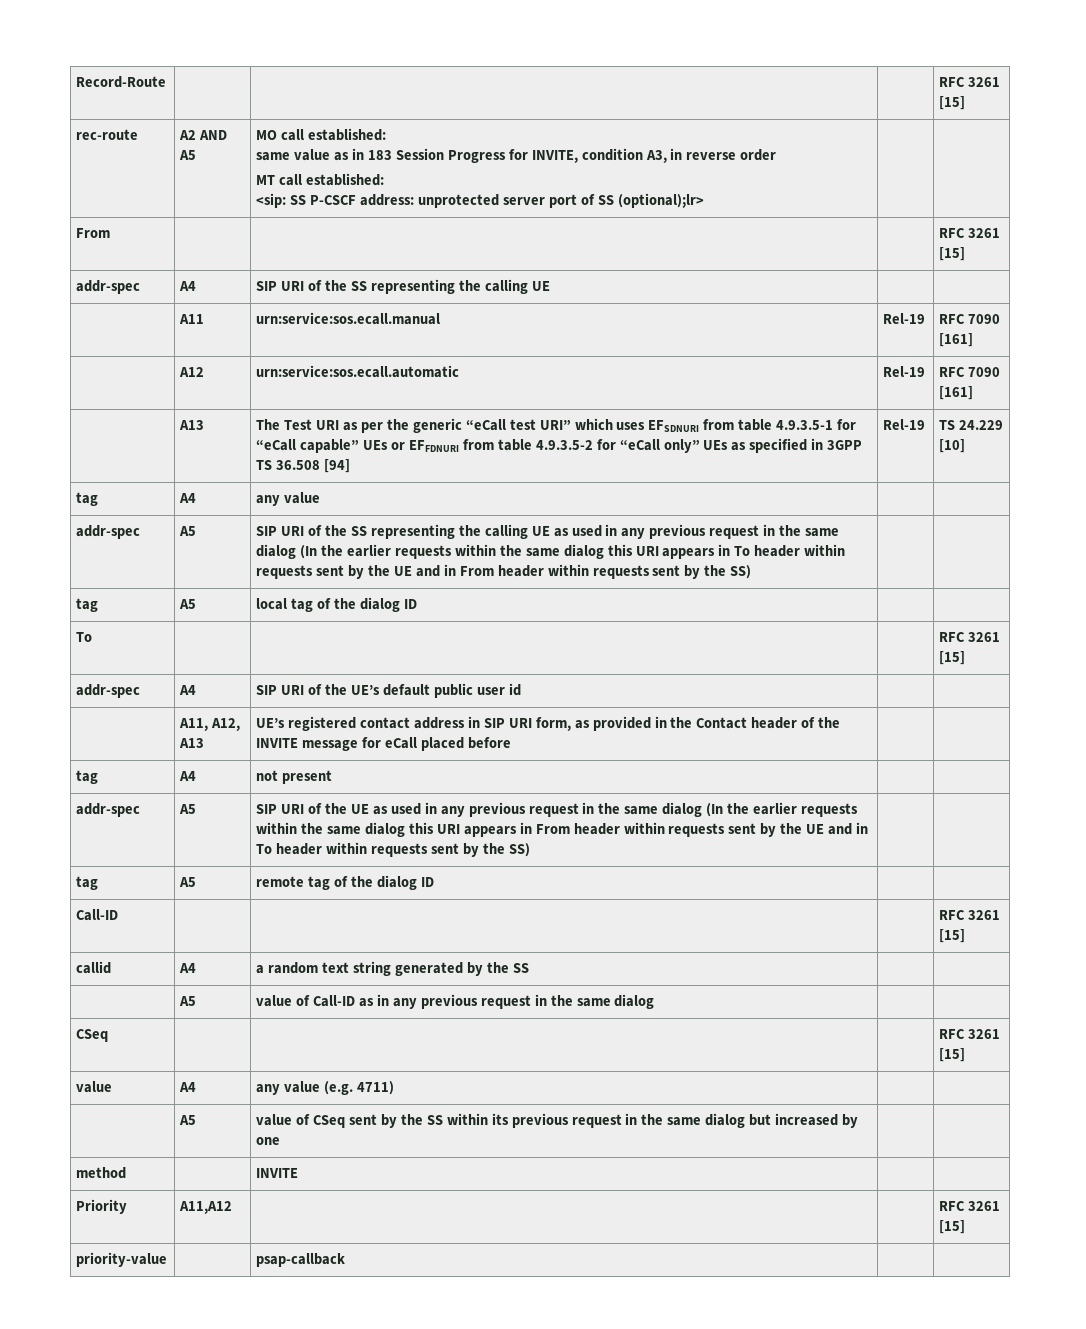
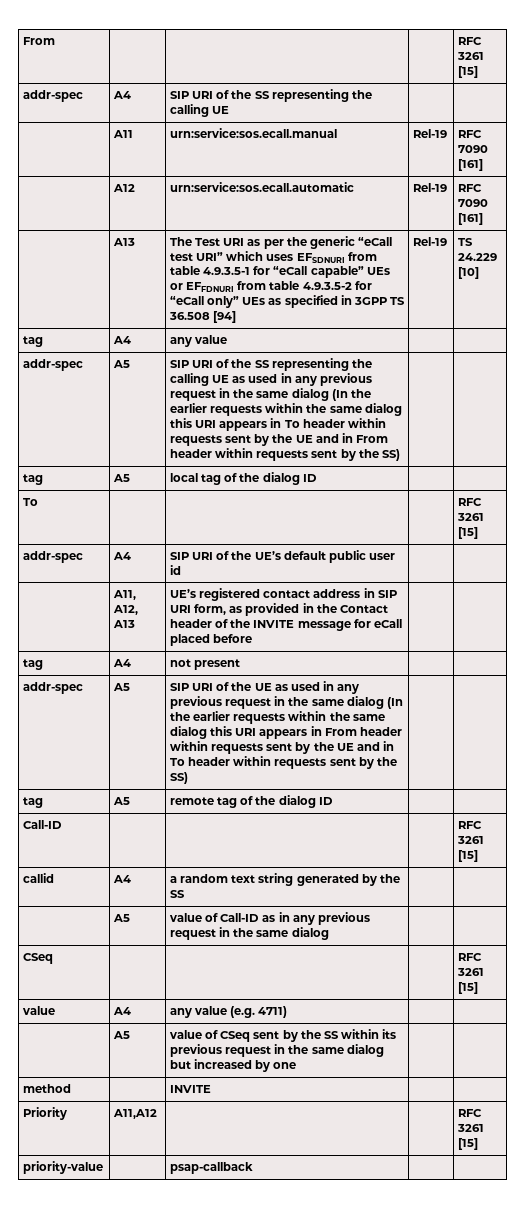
[76,76,167,88] [939,77,1001,87] [939,96,966,110] [76,129,139,140] [179,130,228,140] [179,150,197,160] [256,128,387,141] [256,148,777,163] [256,173,385,186] [256,193,704,208] Record-Route | | | | RFC 3261 [15] // rec-route | A2 AND A5 | MO call established: // same value as in 183 Session Progress for INVITE, condition A3, in reverse order // MT call established: // <sip: SS P-CSCF address: unprotected server port of SS (optional);lr> | | // -> (23, 41) none

